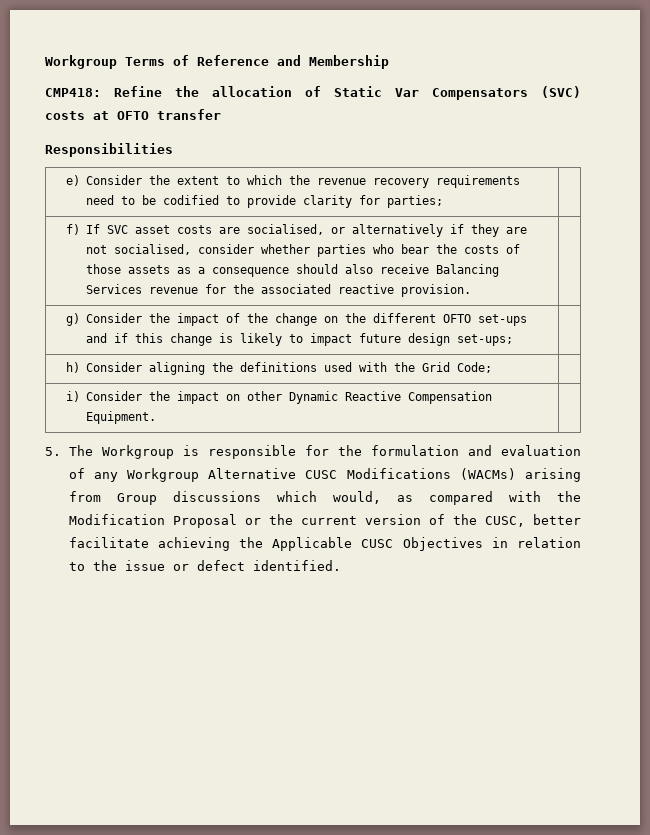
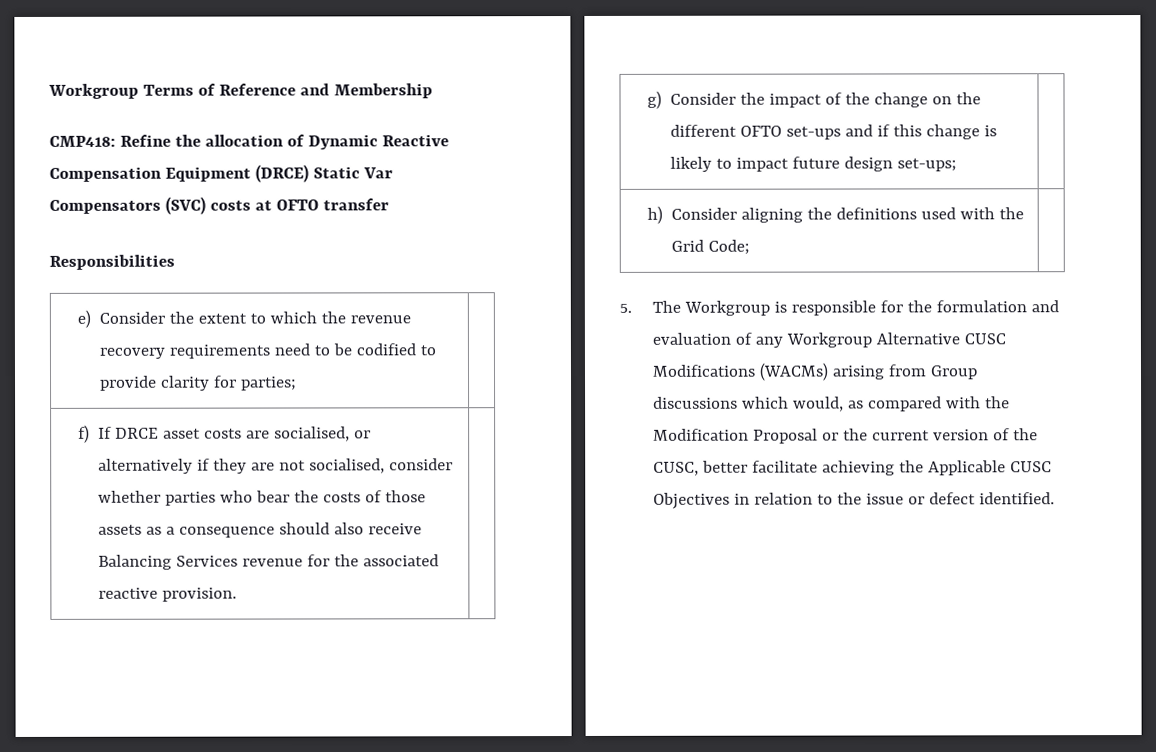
(321, 91) none -> [307,134,449,150] [49,164,309,183] Dynamic Reactive Compensation Equipment (DRCE)
[107,225,129,234] SVC -> [115,427,160,439] DRCE
[66,391,493,404] [86,411,157,424] // i) Consider the impact on other Dynamic Reactive Compensation Equipment. | -> (751, 247) none

